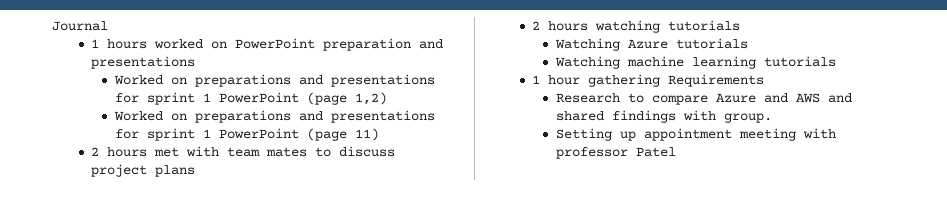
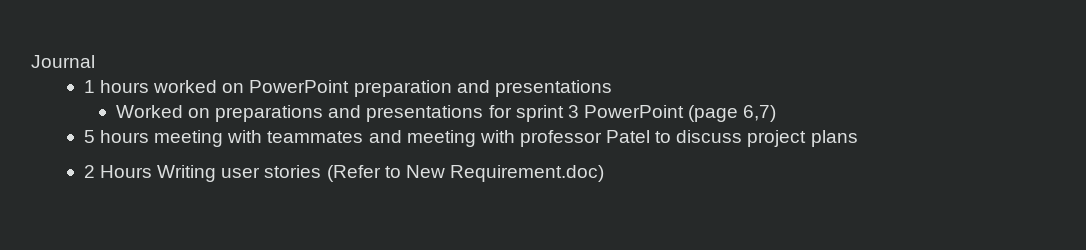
[203,92,388,105] [114,110,436,123] [115,128,380,141] [91,146,308,157] 1 PowerPoint (page 1,2) // Worked on preparations and presentations for sprint 1 PowerPoint (page 11) // 2 hours met with team mates -> [567,105,777,122] [83,130,651,147] 3 PowerPoint (page 6,7) // 5 hours meeting with teammates and meeting with professor Patel
[548,20,741,33] [555,38,749,51] [555,56,837,69] [532,74,765,87] [556,93,853,105] [556,110,773,123] [556,128,837,141] [556,147,677,159] hours watching tutorials // Watching Azure tutorials // Watching machine learning tutorials // 1 hour gathering Requirements // Research to compare Azure and AWS and shared findings with group. // Setting up appointment meeting with professor Patel -> [100,165,604,182] Hours Writing user stories (Refer to New Requirement.doc)

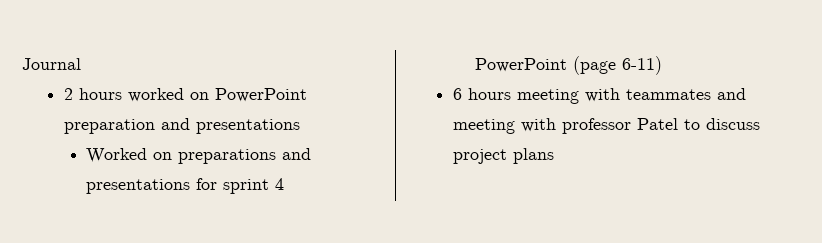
[83,80,95,93] 1 -> [63,88,73,100] 2
[567,105,579,118] 3 -> [275,178,285,190] 4
[743,105,777,122] [83,130,95,143] 6,7) // 5 -> [622,56,663,75] [452,88,462,100] 6-11) // 6
[83,165,604,182] // 2 Hours Writing user stories (Refer to New Requirement.doc) -> (554, 156) none

